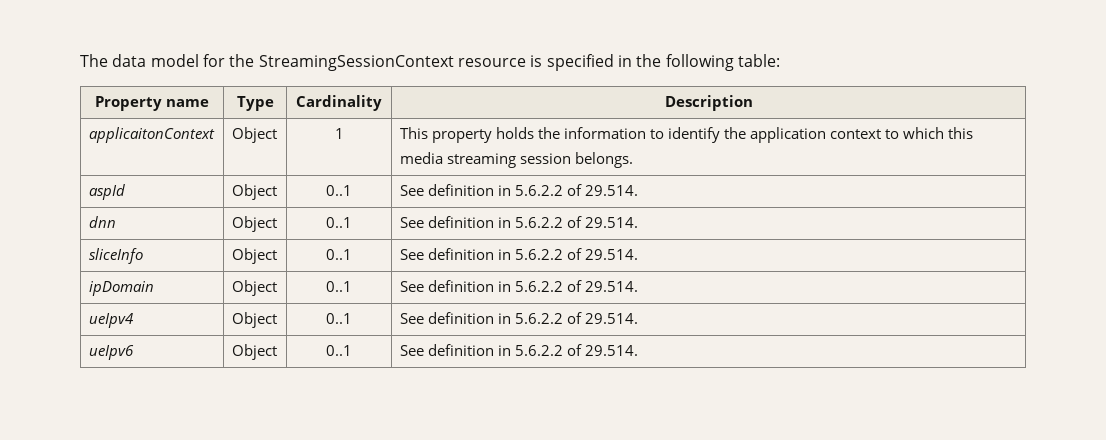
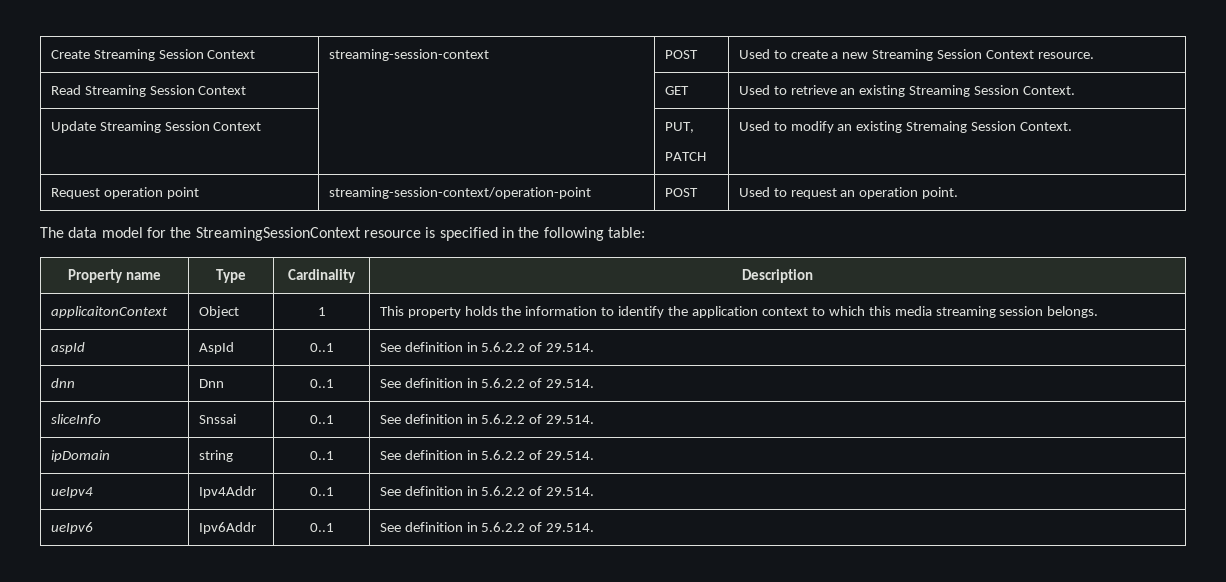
(80, 60) none -> [50,49,256,61] [328,49,489,61] [664,50,698,59] [738,49,1095,61] [50,85,247,97] [664,86,689,95] [738,85,1076,97] [50,121,262,133] [664,122,694,133] [664,152,706,161] [738,121,1073,133] [50,187,199,199] [328,187,591,199] [664,188,698,197] [738,187,959,199] Create Streaming Session Context | streaming-session-context | POST | Used to create a new Streaming Session Context resource. // Read Streaming Session Context | | GET | Used to retrieve an existing Streaming Session Context. // Update Streaming Session Context | | PUT, // PATCH | Used to modify an existing Stremaing Session Context. // Request operation point | streaming-session-context/operation-point | POST | Used to request an operation point. //
[231,184,277,200] Object -> [198,342,234,354] AspId
[231,216,277,232] Object -> [198,379,224,388] Dnn
[231,248,277,264] Object -> [198,414,236,424] Snssai
[231,280,277,296] Object -> [198,450,233,462] string
[231,312,277,328] Object -> [198,486,256,498] Ipv4Addr
[231,344,277,360] Object -> [198,522,256,534] Ipv6Addr

